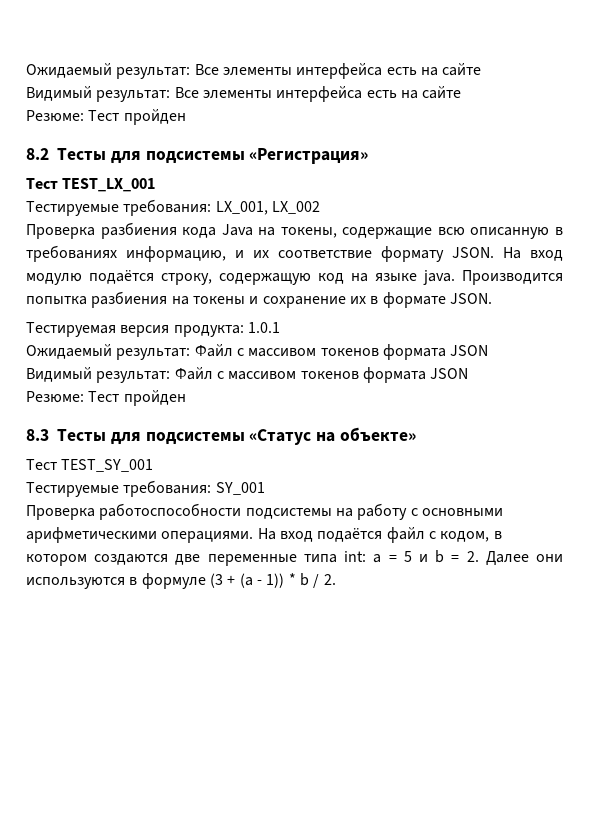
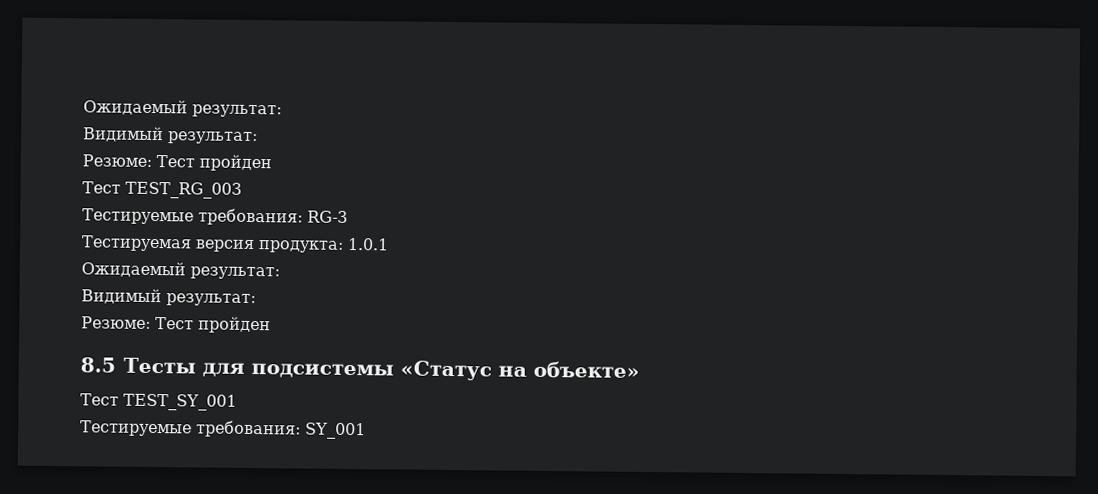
[26,63,482,79] [26,86,462,102] [26,109,186,125] [26,148,369,164] [26,178,156,192] [26,199,320,216] [26,222,563,239] [26,245,563,262] [26,270,563,285] [26,291,492,308] Ожидаемый результат: Все элементы интерфейса есть на сайте // Видимый результат: Все элементы интерфейса есть на сайте // Резюме: Тест пройден // 8.2 Тесты для подсистемы «Регистрация» // Тест TEST_LX_001 // Тестируемые требования: LX_001, LX_002 // Проверка разбиения кода Java на токены, содержащие всю описанную в требованиях информацию, и их соответствие формату JSON. На вход модулю подаётся строку, содержащую код на языке java. Производится попытка разбиения на токены и сохранение их в формате JSON. -> [83,99,282,118] [83,126,258,145] [82,154,272,172] [82,181,242,199] [82,208,348,226] Ожидаемый результат: // Видимый результат: // Резюме: Тест пройден // Тест TEST_RG_003 // Тестируемые требования: RG-3
[194,344,489,360] [26,367,469,383] [26,390,186,406] [26,429,49,441] Файл с массивом токенов формата JSON // Видимый результат: Файл с массивом токенов формата JSON // Резюме: Тест пройден // 8.3 -> [81,288,256,307] [81,316,271,334] [80,357,116,373] // Видимый результат: // Резюме: Тест пройден // 8.5
[26,503,503,520] [26,527,502,543] [26,550,564,566] [26,573,336,589] // Проверка работоспособности подсистемы на работу с основными арифметическими операциями. На вход подаётся файл с кодом, в котором создаются две переменные типа int: а = 5 и b = 2. Далее они используются в формуле (3 + (a - 1)) * b / 2. -> (366, 431) none

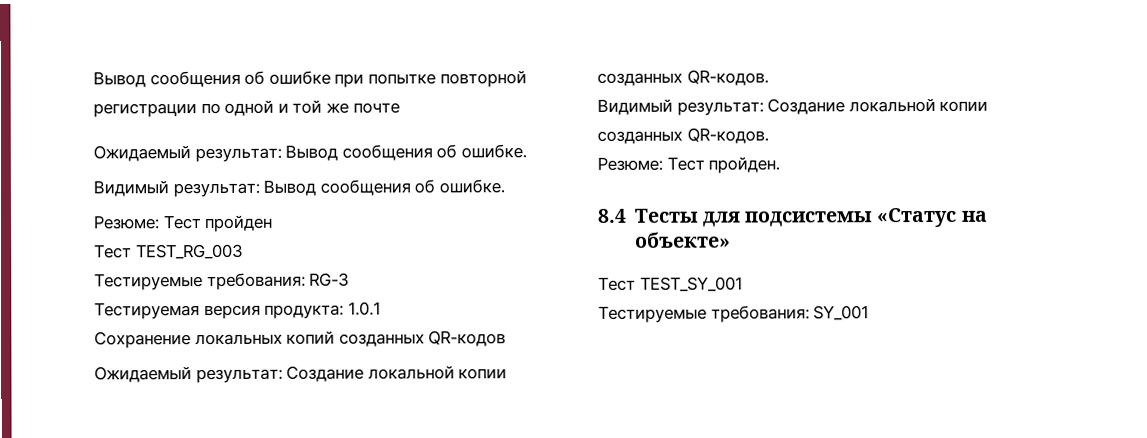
[83,99,282,118] [83,126,258,145] Ожидаемый результат: // Видимый результат: -> [93,70,527,88] [93,99,400,118] [93,144,527,163] [93,179,505,198] Вывод сообщения об ошибке при попытке повторной регистрации по одной и той же почте // Ожидаемый результат: Вывод сообщения об ошибке. // Видимый результат: Вывод сообщения об ошибке.
[81,261,280,280] [81,288,256,307] [81,316,271,334] [80,357,116,373] Ожидаемый результат: // Видимый результат: // Резюме: Тест пройден // 8.5 -> [94,330,507,349] [94,365,508,384] [597,69,769,86] [597,97,989,116] [597,127,769,144] [597,156,781,174] [597,208,627,223] Сохранение локальных копий созданных QR-кодов // Ожидаемый результат: Создание локальной копии созданных QR-кодов. // Видимый результат: Создание локальной копии созданных QR-кодов. // Резюме: Тест пройден. // 8.4

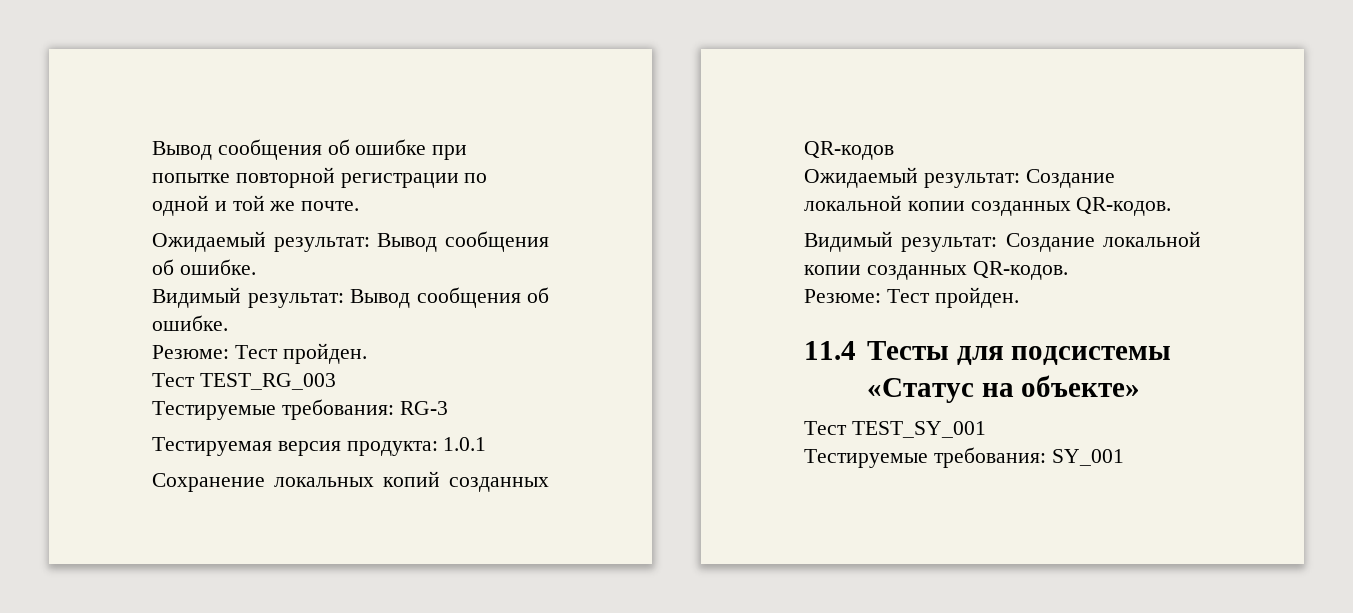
[352,102,400,114] почте -> [301,201,360,211] почте.
[204,214,274,233] пройден -> [282,343,367,364] пройден.
[597,208,627,223] 8.4 -> [804,341,856,360] 11.4

